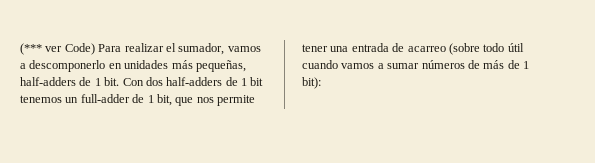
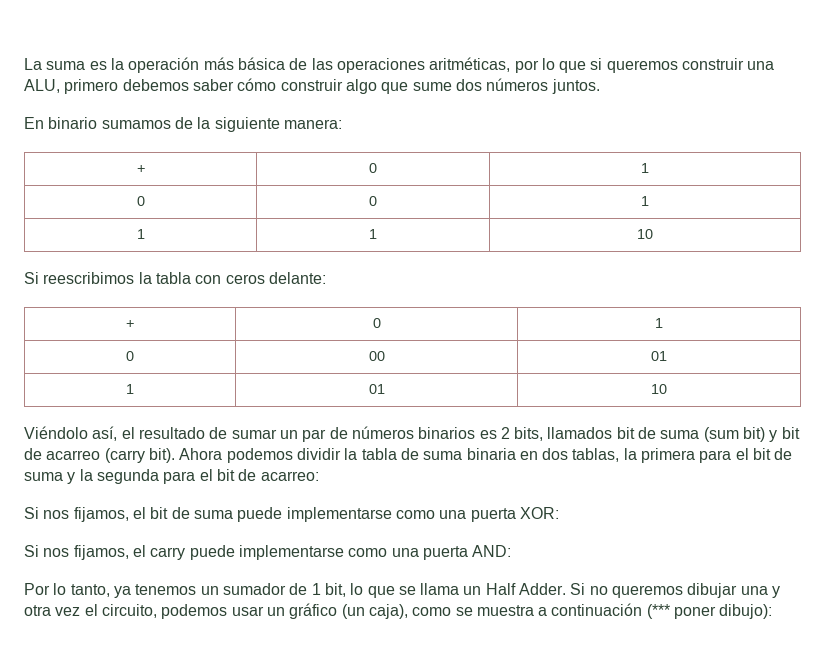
[20,43,261,55] [20,60,246,72] [20,77,264,86] (*** ver Code) Para realizar el sumador, vamos a descomponerlo en unidades más pequeñas, half-adders de 1 bit. Con dos half-adders de 1 bit -> [24,57,775,73] [24,78,600,94] [24,117,342,132] [136,165,145,173] [369,163,377,173] [641,163,649,173] [136,196,145,206] [369,196,377,206] [641,196,649,206] [136,229,145,239] [369,229,377,239] [637,229,653,239] [24,272,326,284] [126,320,134,328] [372,318,381,328] [655,318,663,328] [126,351,134,361] [368,351,385,361] [651,351,667,361] [126,384,134,394] [368,384,385,394] [651,384,667,394] [24,426,800,442] [24,448,793,463] [24,469,319,484] [24,507,559,522] [24,545,512,560] [24,583,131,598] La suma es la operación más básica de las operaciones aritméticas, por lo que si queremos construir una ALU, primero debemos saber cómo construir algo que sume dos números juntos. // En binario sumamos de la siguiente manera: // + | 0 | 1 // 0 | 0 | 1 // 1 | 1 | 10 // Si reescribimos la tabla con ceros delante: // + | 0 | 1 // 0 | 00 | 01 // 1 | 01 | 10 // Viéndolo así, el resultado de sumar un par de números binarios es 2 bits, llamados bit de suma (sum bit) y bit de acarreo (carry bit). Ahora podemos dividir la tabla de suma binaria en dos tablas, la primera para el bit de suma y la segunda para el bit de acarreo: // Si nos fijamos, el bit de suma puede implementarse como una puerta XOR: // Si nos fijamos, el carry puede implementarse como una puerta AND: // Por lo tanto, ya
[80,94,130,103] full-adder -> [222,583,286,595] sumador
[175,95,255,106] [302,43,524,55] [302,60,529,69] [302,77,321,89] que nos permite tener una entrada de acarreo (sobre todo útil cuando vamos a sumar números de más de 1 bit): -> [350,583,781,598] [24,603,773,619] lo que se llama un Half Adder. Si no queremos dibujar una y otra vez el circuito, podemos usar un gráfico (un caja), como se muestra a continuación (*** poner dibujo):

